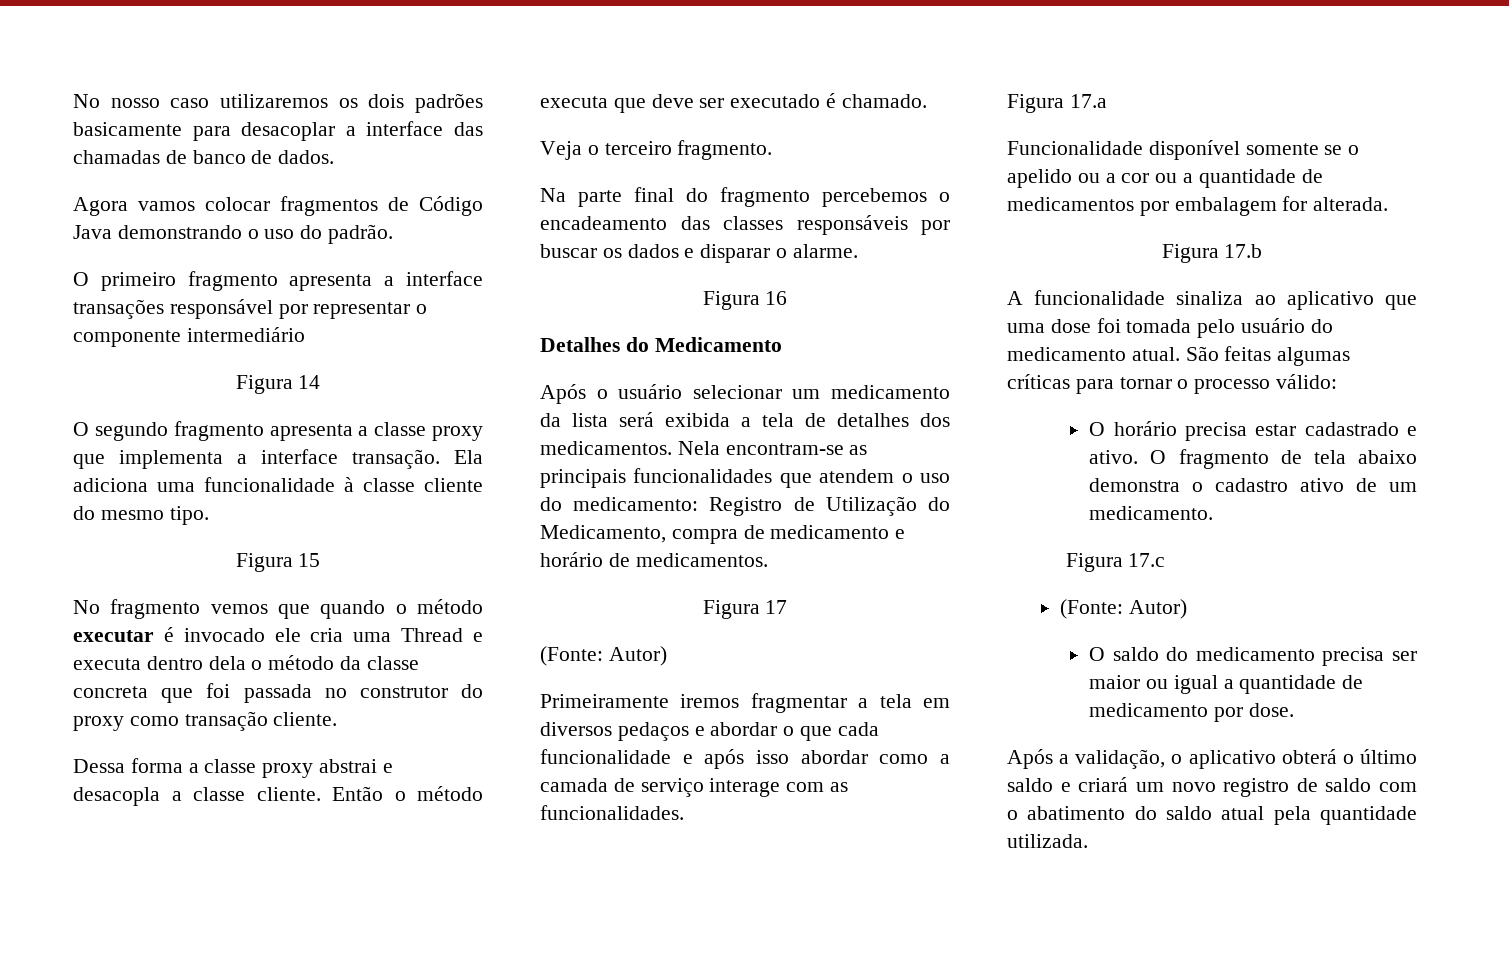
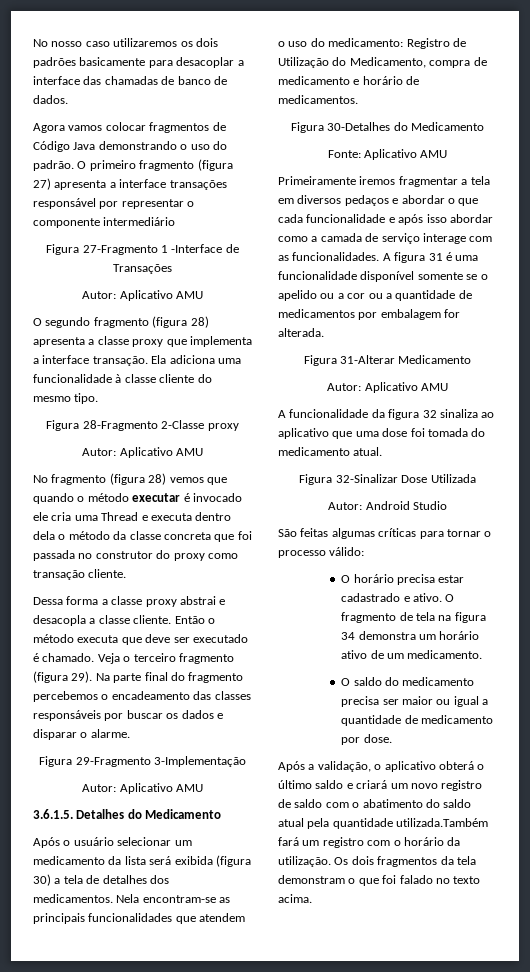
(394, 234) // -> (74, 165) none
(278, 281) none -> [197,159,233,171] [33,178,51,190] (figura 27)
[298,375,321,389] 14 -> [82,244,239,255] [113,264,172,274] [82,290,203,301] 27-Fragmento 1 -Interface de Transações // Autor: Aplicativo AMU
(264, 431) none -> [152,316,209,328] (figura 28)
[298,553,321,567] 15 -> [82,420,239,431] [82,447,203,458] 28-Fragmento 2-Classe proxy // Autor: Aplicativo AMU
(201, 609) none -> [109,473,167,485] (figura 28)
(927, 101) // -> (95, 657) none
[677,140,773,160] fragmento. // -> [178,653,234,664] [33,671,93,683] fragmento (figura 29).
[765,291,788,305] 16 // -> [75,756,246,767] [82,783,203,794] [33,809,73,819] 29-Fragmento 3-Implementação // Autor: Aplicativo AMU // 3.6.1.5.
(730, 420) none -> [215,855,251,867] [33,874,51,886] (figura 30)
[765,600,788,614] [540,646,667,666] 17 // (Fonte: Autor) -> [327,122,485,131] [327,149,448,160] 30-Detalhes do Medicamento // Fonte: Aplicativo AMU
[1007,94,1107,113] [1007,141,1143,155] // Figura 17.a // Funcionalidade -> [382,252,479,263] [278,271,357,280] A figura 31 é uma funcionalidade
[1224,244,1263,258] 17.b -> [340,355,472,364] [327,382,448,393] 31-Alterar Medicamento // Autor: Aplicativo AMU
(1166, 297) none -> [371,409,437,420] da figura 32
[1197,318,1306,338] pelo usuário -> (468, 432) none
(1180, 354) none -> [299,474,476,485] [328,501,447,510] // Figura 32-Sinalizar Dose Utilizada // Autor: Android Studio //
[1358,450,1417,464] [1089,478,1289,492] abaixo demonstra o cadastro -> [438,612,486,623] [341,631,480,640] na figura 34 demonstra um horário
[1065,553,1166,572] [1059,599,1187,619] // Figura 17.c // (Fonte: Autor) -> (483, 654) none
[1007,834,1088,848] utilizada. -> [396,818,489,827] [278,837,461,848] [278,856,476,867] [278,875,481,886] [278,894,312,903] utilizada.Também fará um registro com o horário da utilização. Os dois fragmentos da tela demonstram o que foi falado no texto acima.

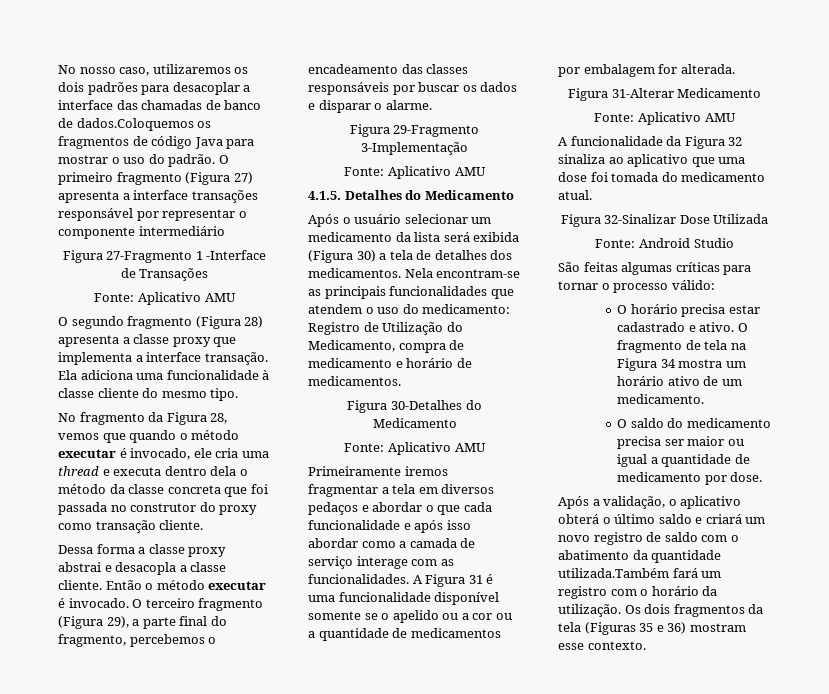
[85,41,110,47] caso -> [119,67,150,76] caso,
[79,57,146,66] basicamente -> (138, 88) none
[33,95,68,104] [33,122,226,133] [33,141,177,152] dados. // Agora vamos colocar fragmentos de Código Java demonstrando -> [76,118,212,131] [58,136,255,149] [58,155,108,164] dados.Coloquemos os fragmentos de código Java para mostrar
[197,159,233,171] (figura -> [185,172,231,185] (Figura
[82,291,117,299] Autor: -> [94,293,135,302] Fonte:
[152,316,188,328] (figura -> [195,316,241,329] (Figura
[46,420,239,431] [82,447,203,458] // Figura 28-Fragmento 2-Classe proxy // Autor: Aplicativo AMU -> (239, 394) none
[109,473,167,485] (figura 28) -> [148,412,228,425] da Figura 28,
[192,493,242,502] invocado -> [130,448,191,460] invocado,
[101,512,139,521] Thread -> [58,466,99,476] thread
[77,634,248,645] [33,653,234,664] [33,671,110,683] executa que deve ser executado é chamado. Veja o terceiro fragmento (figura 29). Na -> [208,581,267,590] [58,598,264,611] [58,616,140,629] executar é invocado. O terceiro fragmento (Figura 29), a
[188,672,244,683] fragmento -> [58,634,126,647] fragmento,
[82,783,203,794] [33,809,73,819] Autor: Aplicativo AMU // 3.6.1.5. -> [344,166,486,179] [308,191,341,200] Fonte: Aplicativo AMU // 4.1.5.
[215,855,251,867] (figura -> [308,250,353,263] (Figura
[394,252,426,263] figura -> [425,574,466,587] Figura
[327,383,362,391] Autor: -> [594,113,635,122] Fonte:
[388,409,420,420] figura -> [684,136,725,149] Figura
[328,502,363,510] Autor: -> [595,239,636,248] Fonte:
[454,612,486,623] [341,631,416,640] figura 34 demonstra -> [617,358,723,371] Figura 34 mostra
[425,799,472,808] [278,818,330,829] do saldo atual pela -> [632,550,648,560] da
[278,875,481,886] [278,894,312,903] demonstram o que foi falado no texto acima. -> [584,622,746,635] [558,641,646,650] (Figuras 35 e 36) mostram esse contexto.

